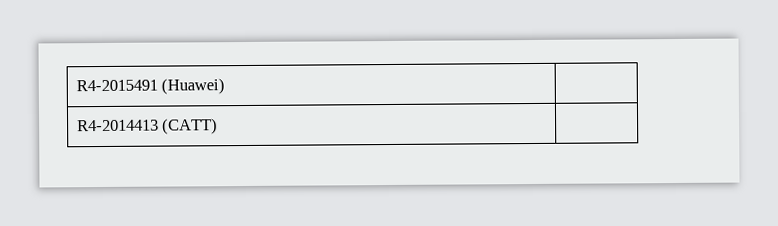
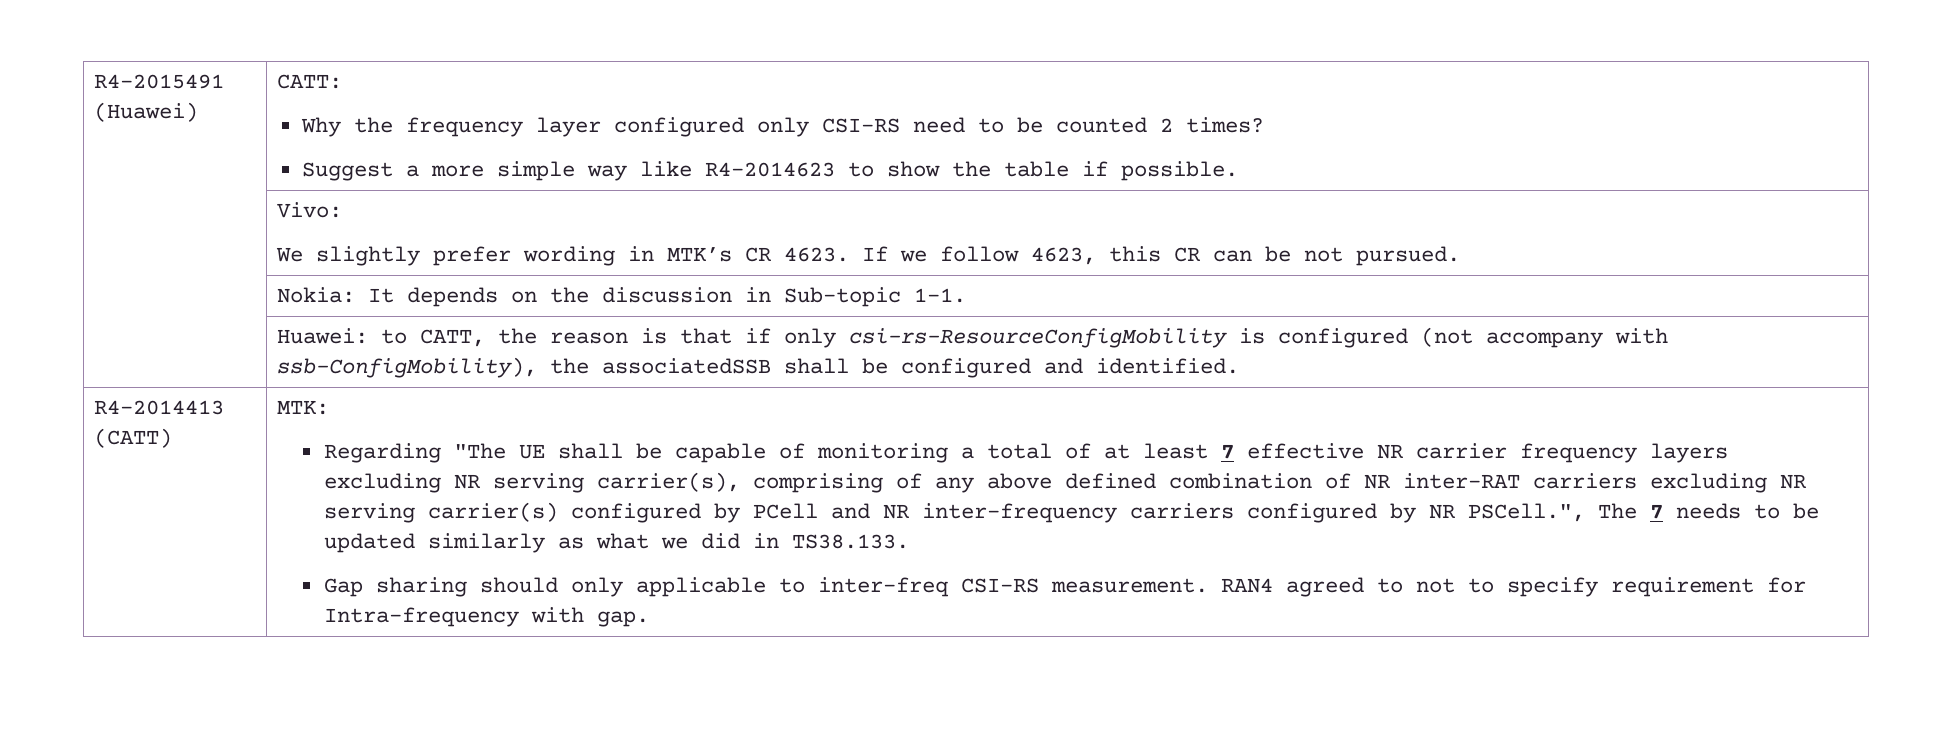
[76,118,219,135] // R4-2014413 (CATT) | -> [277,74,343,89] [301,117,1265,137] [302,161,1239,181] [277,202,343,218] [276,246,1461,266] [277,287,967,307] [277,327,1669,348] [277,357,1240,378] [94,400,225,415] [94,428,173,448] [277,400,330,415] [323,443,1728,463] [323,472,1807,493] [323,502,1819,523] [323,533,909,553] [323,577,1806,597] [323,607,649,627] CATT: // Why the frequency layer configured only CSI-RS need to be counted 2 times? // Suggest a more simple way like R4-2014623 to show the table if possible. // | Vivo: // We slightly prefer wording in MTK’s CR 4623. If we follow 4623, this CR can be not pursued. // | Nokia: It depends on the discussion in Sub-topic 1-1. // | Huawei: to CATT, the reason is that if only csi-rs-ResourceConfigMobility is configured (not accompany with ssb-ConfigMobility), the associatedSSB shall be configured and identified. // R4-2014413 (CATT) | MTK: // Regarding "The UE shall be capable of monitoring a total of at least 7 effective NR carrier frequency layers excluding NR serving carrier(s), comprising of any above defined combination of NR inter-RAT carriers excluding NR serving carrier(s) configured by PCell and NR inter-frequency carriers configured by NR PSCell.", The 7 needs to be updated similarly as what we did in TS38.133. // Gap sharing should only applicable to inter-freq CSI-RS measurement. RAN4 agreed to not to specify requirement for Intra-frequency with gap.

